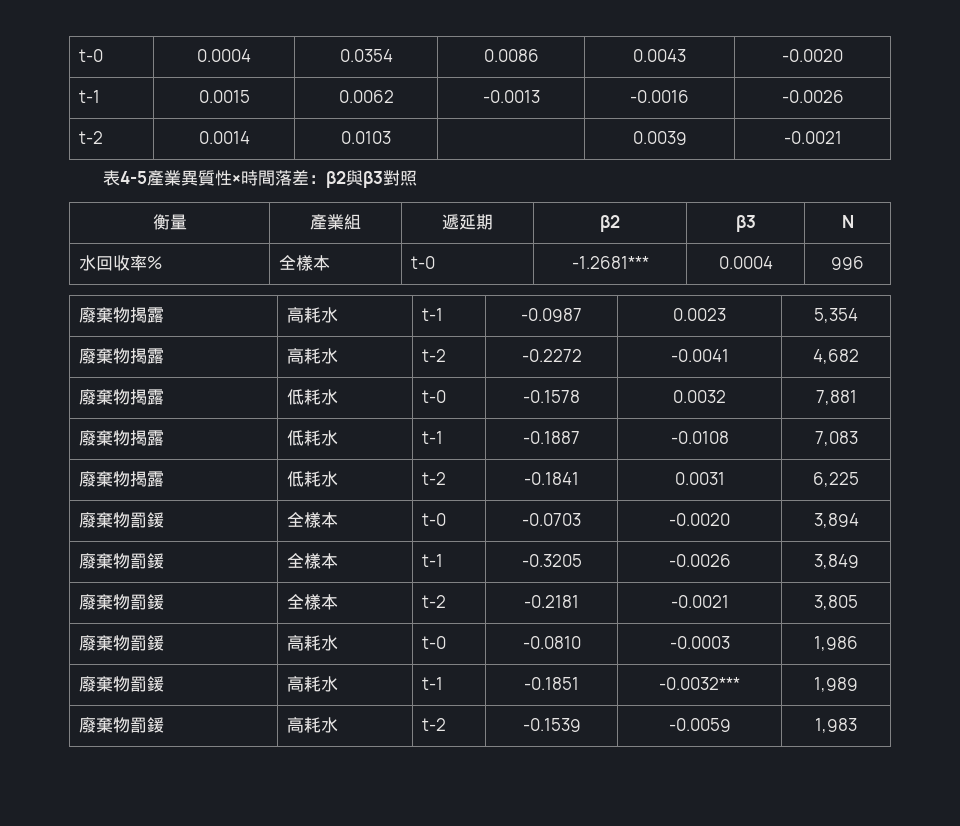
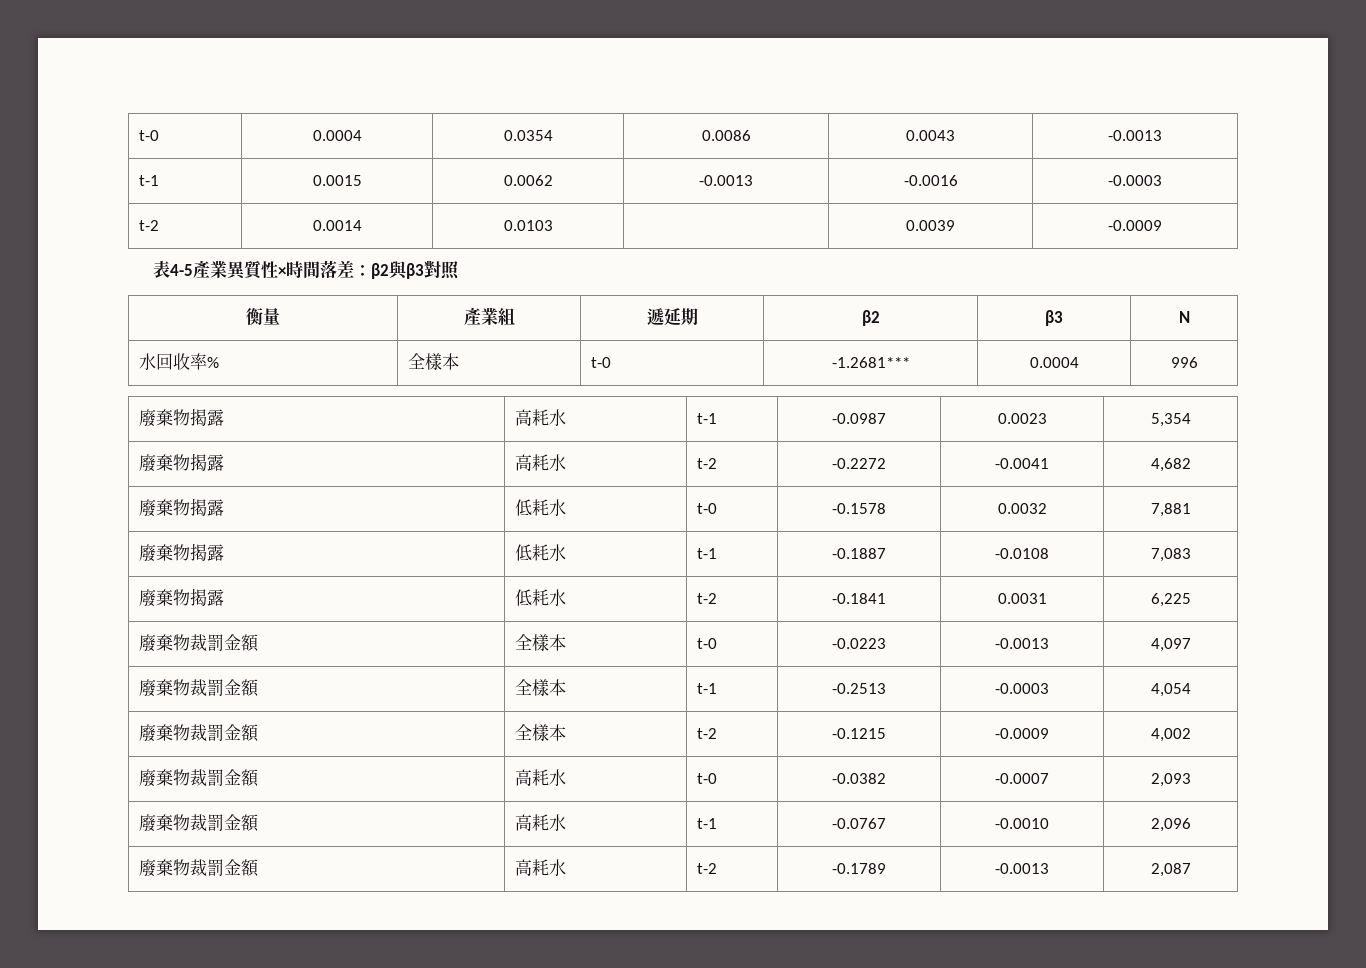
[782,49,843,62] -0.0020 -> [1108,130,1162,141] -0.0013
[781,90,844,103] -0.0026 -> [1108,175,1162,186] -0.0003
[783,131,842,144] -0.0021 -> [1108,220,1162,231] -0.0009
[130,512,165,528] [287,512,339,528] [422,513,447,526] [522,513,581,526] [669,513,730,526] [813,513,859,528] [79,553,165,569] 罰鍰 | 全樣本 | t-0 | -0.0703 | -0.0020 | 3,894 // 廢棄物罰鍰 -> [189,634,259,652] [514,634,566,651] [696,638,717,649] [832,638,886,649] [995,638,1049,649] [1150,638,1191,652] [138,679,259,697] 裁罰金額 | 全樣本 | t-0 | -0.0223 | -0.0013 | 4,097 // 廢棄物裁罰金額
[521,554,582,567] [668,554,731,567] [813,554,859,569] [79,594,165,610] -0.3205 | -0.0026 | 3,849 // 廢棄物罰鍰 -> [832,683,886,694] [995,683,1049,694] [1150,683,1191,697] [138,724,259,742] -0.2513 | -0.0003 | 4,054 // 廢棄物裁罰金額
[524,595,579,608] [670,595,729,608] [814,595,858,610] [79,635,165,651] -0.2181 | -0.0021 | 3,805 // 廢棄物罰鍰 -> [832,728,886,739] [995,728,1049,739] [1150,728,1191,742] [138,769,259,787] -0.1215 | -0.0009 | 4,002 // 廢棄物裁罰金額
[522,636,581,649] [669,636,730,649] [814,636,858,651] [79,676,165,692] [287,676,339,692] [422,677,444,690] [524,677,579,690] [659,677,740,690] [814,677,858,692] [79,717,165,733] [287,717,339,733] [422,718,447,731] [522,718,581,732] [668,718,731,732] [815,718,857,733] -0.0810 | -0.0003 | 1,986 // 廢棄物罰鍰 | 高耗水 | t-1 | -0.1851 | -0.0032*** | 1,989 // 廢棄物罰鍰 | 高耗水 | t-2 | -0.1539 | -0.0059 | 1,983 -> [832,773,886,784] [995,773,1049,784] [1150,773,1191,787] [138,814,259,832] [514,814,566,831] [696,818,717,829] [832,818,886,829] [995,818,1049,829] [1150,818,1191,832] [138,859,259,877] [514,859,566,876] [696,863,717,874] [832,863,886,874] [995,863,1049,874] [1150,863,1191,877] -0.0382 | -0.0007 | 2,093 // 廢棄物裁罰金額 | 高耗水 | t-1 | -0.0767 | -0.0010 | 2,096 // 廢棄物裁罰金額 | 高耗水 | t-2 | -0.1789 | -0.0013 | 2,087

